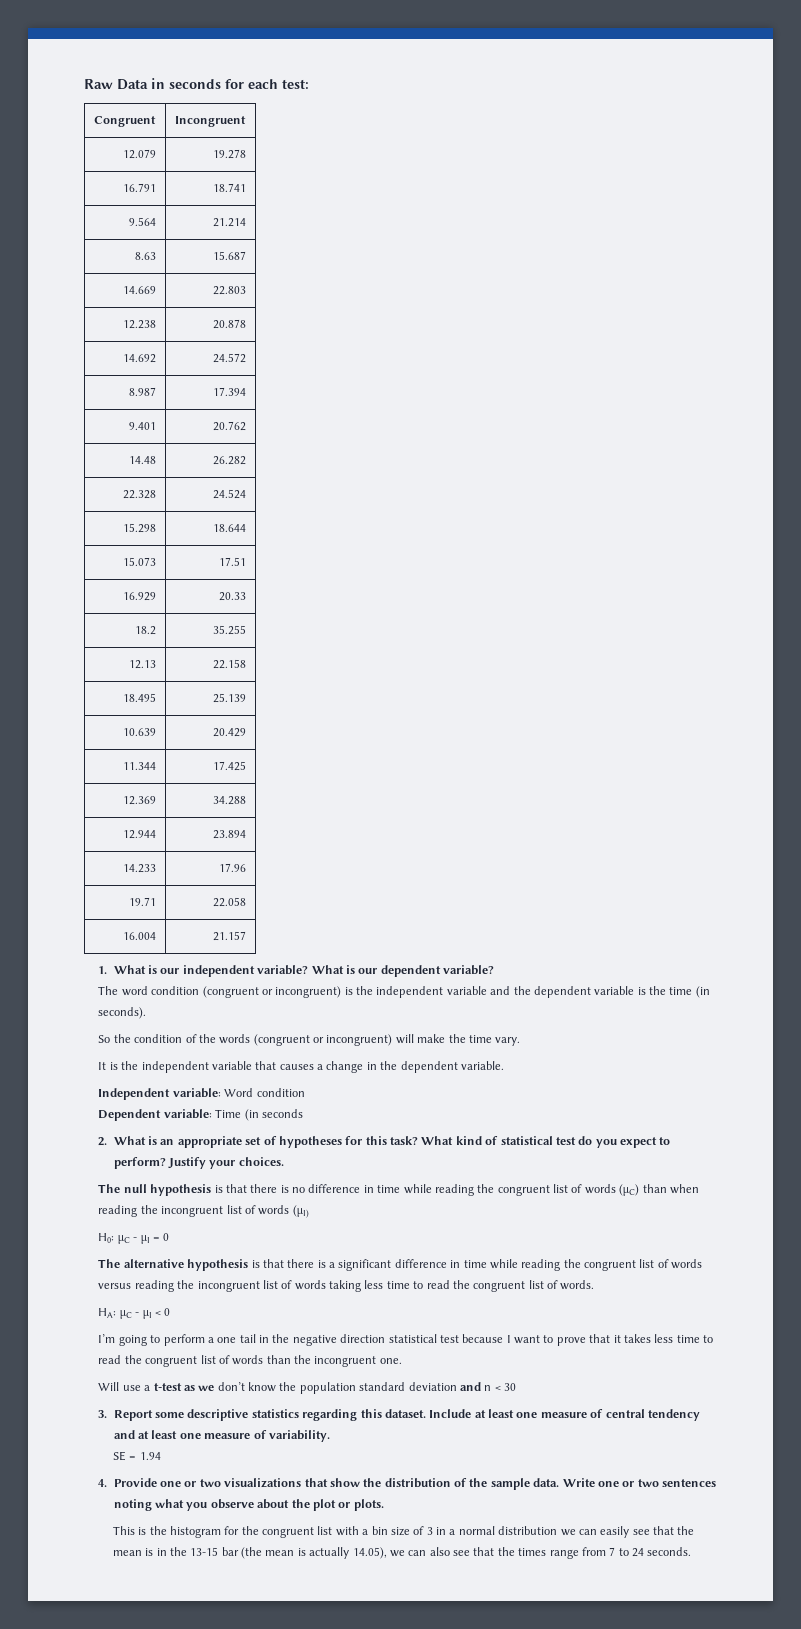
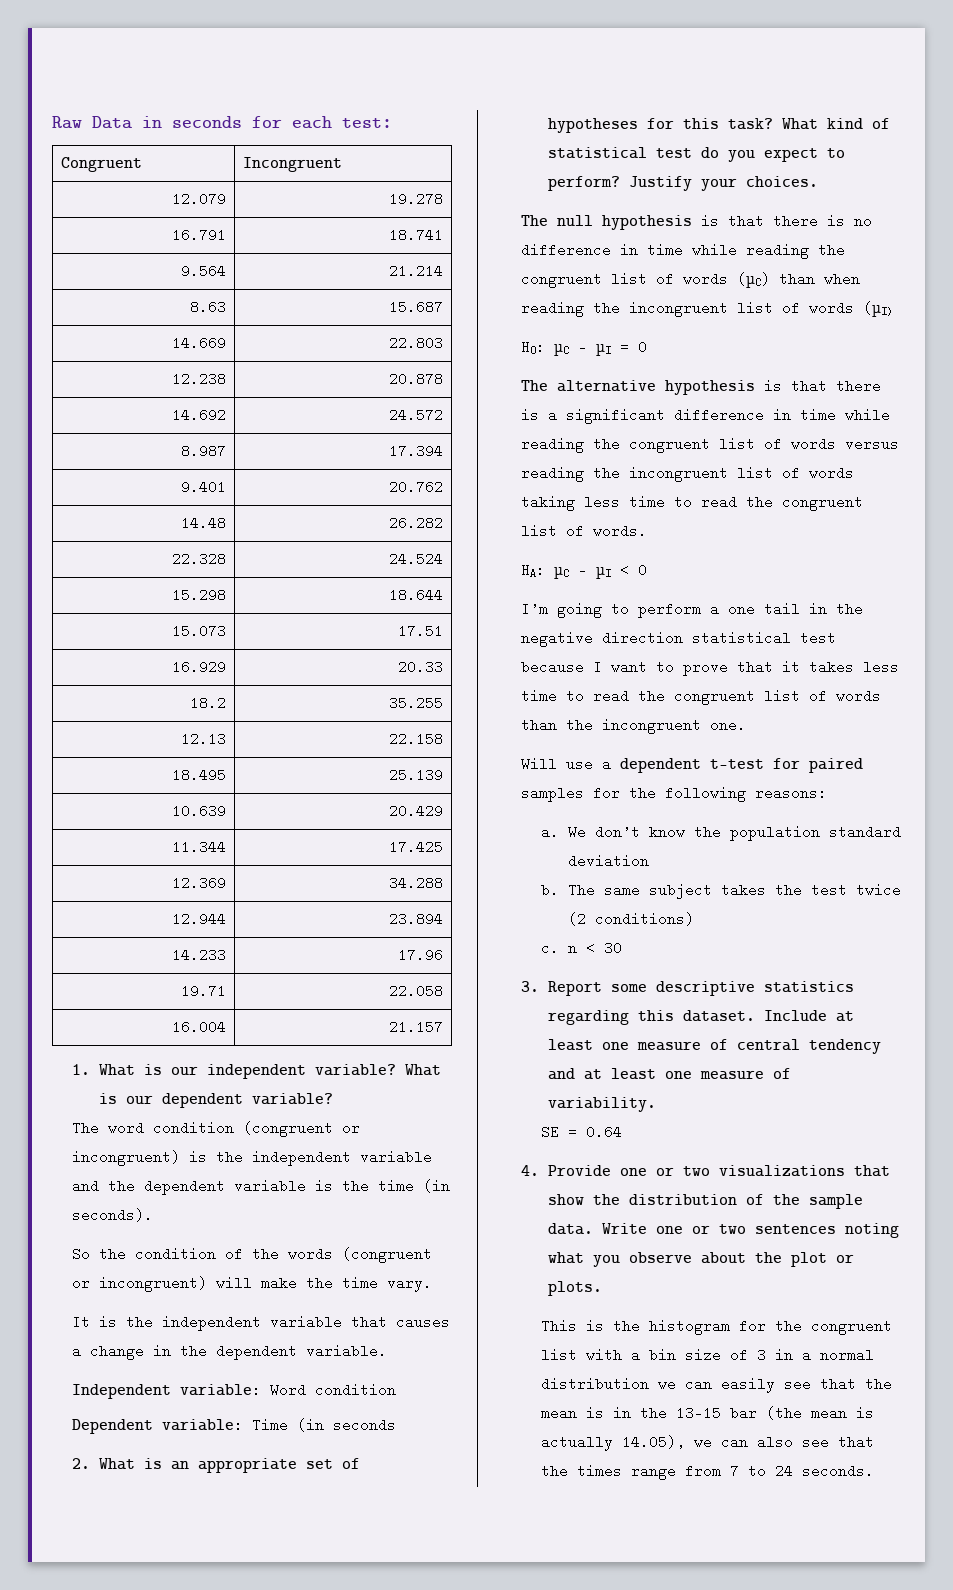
[153,1383,215,1391] t-test as we -> [620,758,864,773] [521,786,828,802] [541,825,586,839] dependent t-test for paired samples for the following reasons: // a. We
[459,1382,481,1391] and -> [541,883,901,899] [567,912,694,926] [541,941,560,955] // b. The same subject takes the test twice (2 conditions) // c.
[139,1452,161,1460] 1.94 -> [586,1125,623,1139] 0.64

